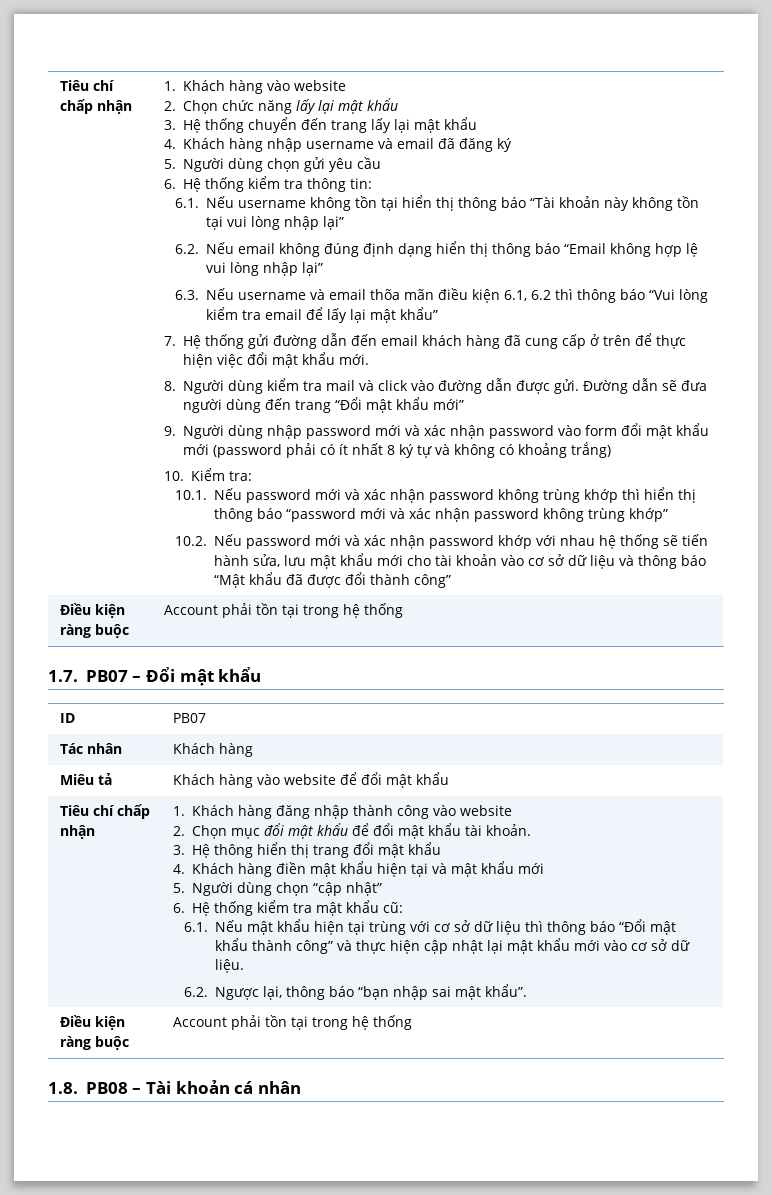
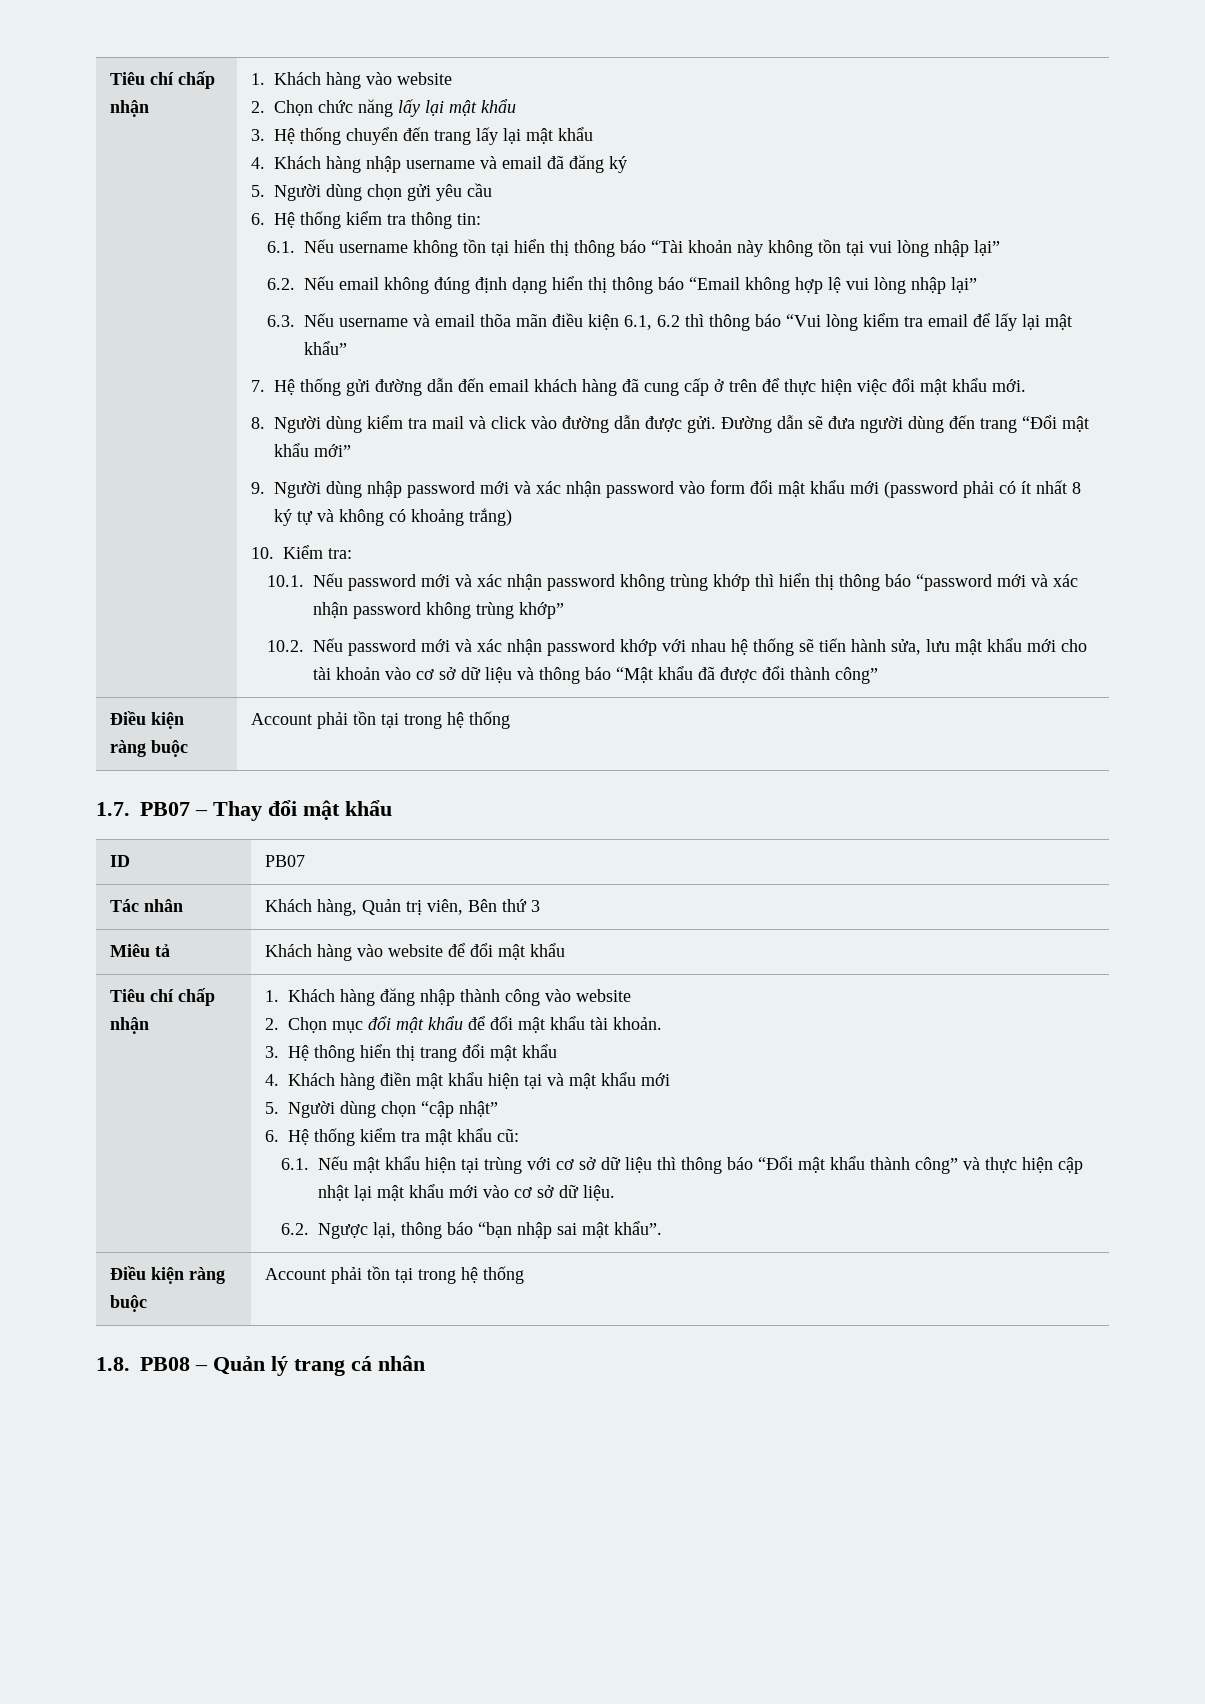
[145,667,175,682] Đổi -> [213,800,297,821] Thay đổi
[218,743,253,757] hàng -> [316,899,540,916] hàng, Quản trị viên, Bên thứ 3
[145,1080,230,1094] Tài khoản -> [213,1356,345,1376] Quản lý trang

